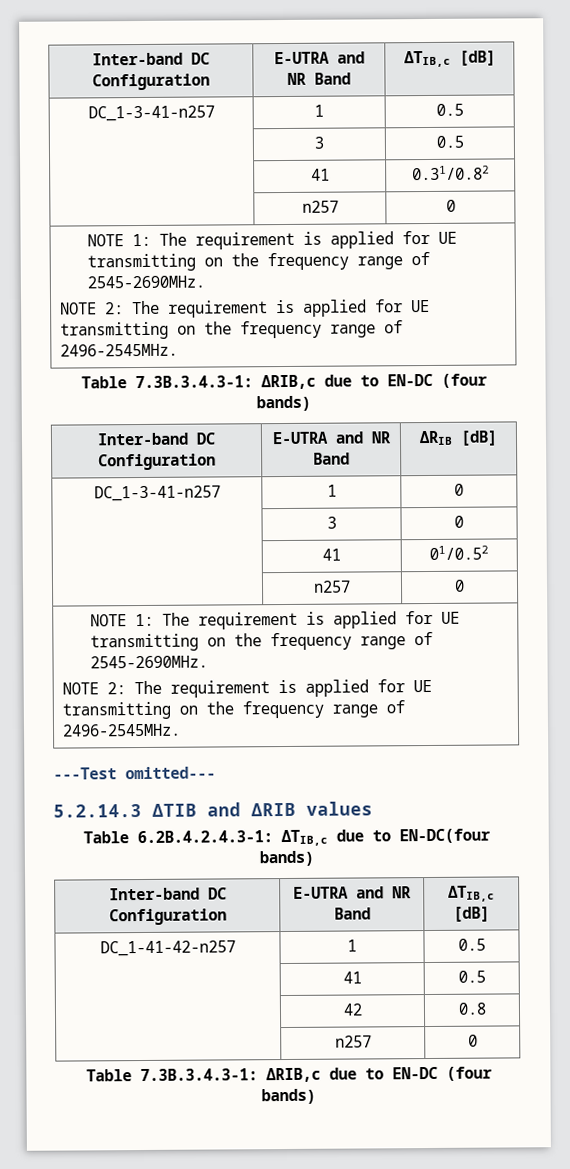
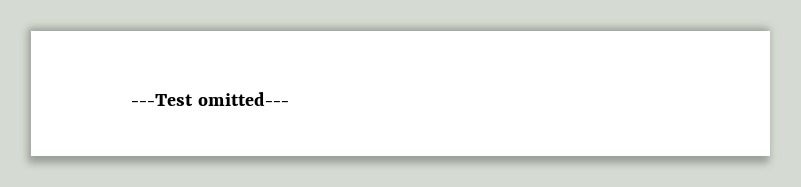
[92,52,210,66] [92,73,210,91] [273,51,365,65] [287,72,351,85] [403,50,496,68] [87,105,215,122] [313,104,324,117] [435,103,464,116] [313,136,324,149] [435,135,464,148] [310,168,330,181] [411,165,490,181] [301,200,339,213] [445,199,456,212] [86,230,457,250] [86,251,430,272] [86,275,205,289] [59,299,430,318] [59,320,403,340] [59,343,178,357] [80,373,488,390] [256,395,311,412] [97,432,216,446] [98,453,216,471] [271,431,392,445] [313,452,350,465] [418,430,498,446] [93,485,221,502] [326,484,337,497] [453,483,464,496] [326,516,337,529] [453,515,464,528] [321,548,341,561] [428,545,489,560] [313,580,351,593] [453,579,465,592] [89,610,460,630] [89,631,433,652] [89,655,208,669] [61,679,432,698] [61,700,405,720] [61,723,181,737] [53,766,216,780] [53,801,373,818] [83,828,491,847] [259,850,314,867] [108,887,227,901] [108,908,227,926] [293,886,412,899] [333,907,371,920] [447,885,495,902] [452,906,490,922] [99,940,236,957] [346,939,357,952] [457,938,486,951] [342,971,362,984] [457,970,486,983] [342,1003,363,1016] [457,1002,487,1015] [334,1035,372,1048] [467,1034,478,1047] [85,1066,493,1083] [261,1088,316,1105] Inter-band DC Configuration | E-UTRA and NR Band | ΔTIB,c [dB] // DC_1-3-41-n257 | 1 | 0.5 // | 3 | 0.5 // | 41 | 0.31/0.82 // | n257 | 0 // NOTE 1: The requirement is applied for UE transmitting on the frequency range of 2545-2690MHz. // NOTE 2: The requirement is applied for UE transmitting on the frequency range of 2496-2545MHz. // Table 7.3B.3.4.3-1: ΔRIB,c due to EN-DC (four bands) // Inter-band DC Configuration | E-UTRA and NR Band | ΔRIB [dB] // DC_1-3-41-n257 | 1 | 0 // | 3 | 0 // | 41 | 01/0.52 // | n257 | 0 // NOTE 1: The requirement is applied for UE transmitting on the frequency range of 2545-2690MHz. // NOTE 2: The requirement is applied for UE transmitting on the frequency range of 2496-2545MHz. // ---Test omitted--- // 5.2.14.3 ∆TIB and ∆RIB values // Table 6.2B.4.2.4.3-1: ΔTIB,c due to EN-DC(four bands) // Inter-band DC Configuration | E-UTRA and NR Band | ΔTIB,c [dB] // DC_1-41-42-n257 | 1 | 0.5 // | 41 | 0.5 // | 42 | 0.8 // | n257 | 0 // Table 7.3B.3.4.3-1: ΔRIB,c due to EN-DC (four bands) -> [131,92,289,106] ---Test omitted---

